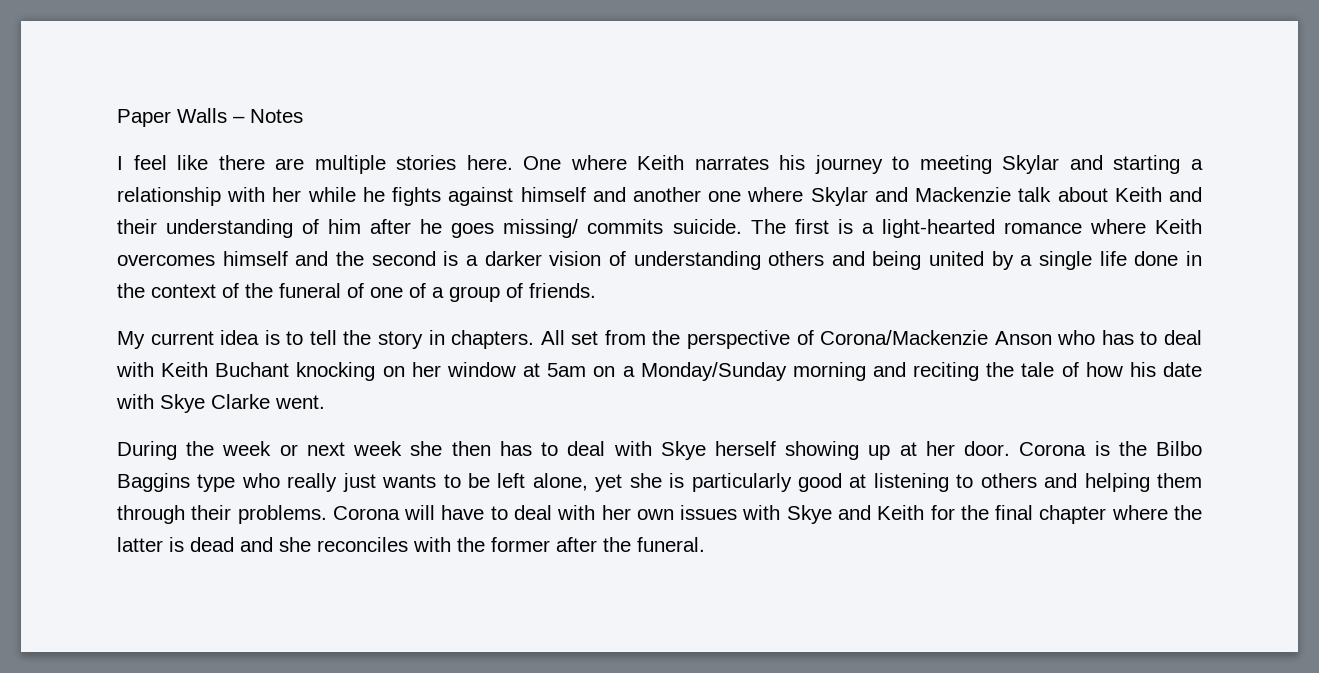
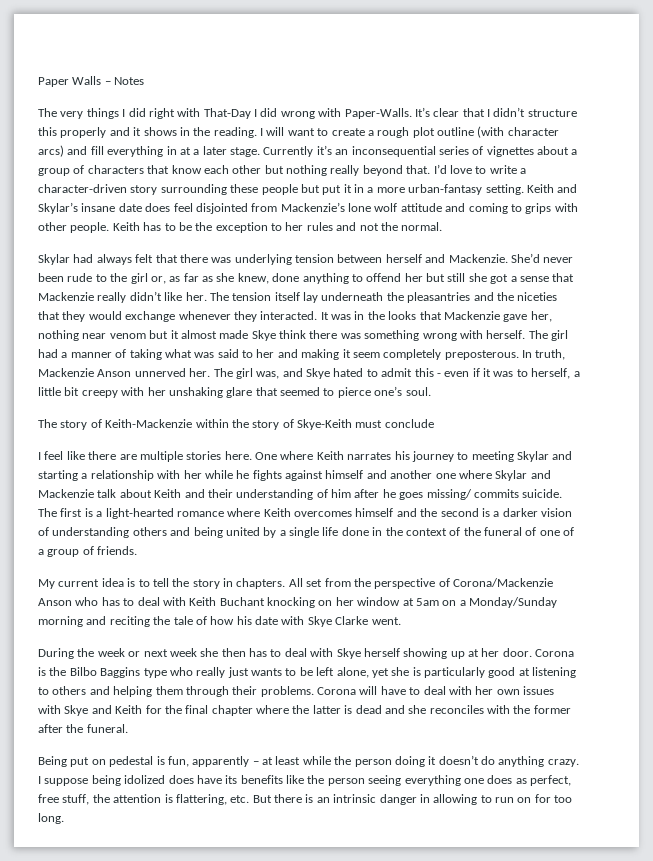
(303, 116) none -> [38,107,577,119] [38,126,559,138] [38,145,578,157] [38,164,526,176] [38,184,578,195] [38,202,578,214] [38,222,443,233] [38,253,574,265] [38,273,575,284] [38,291,558,303] [38,311,552,322] [38,330,568,341] [38,349,566,360] [38,368,580,379] [38,386,431,398] [38,419,434,430] // The very things I did right with That-Day I did wrong with Paper-Walls. It’s clear that I didn’t structure this properly and it shows in the reading. I will want to create a rough plot outline (with character arcs) and fill everything in at a later stage. Currently it’s an inconsequential series of vignettes about a group of characters that know each other but nothing really beyond that. I’d love to write a character-driven story surrounding these people but put it in a more urban-fantasy setting. Keith and Skylar’s insane date does feel disjointed from Mackenzie’s lone wolf attitude and coming to grips with other people. Keith has to be the exception to her rules and not the normal. // Skylar had always felt that there was underlying tension between herself and Mackenzie. She’d never been rude to the girl or, as far as she knew, done anything to offend her but still she got a sense that Mackenzie really didn’t like her. The tension itself lay underneath the pleasantries and the niceties that they would exchange whenever they interacted. It was in the looks that Mackenzie gave her, nothing near venom but it almost made Skye think there was something wrong with herself. The girl had a manner of taking what was said to her and making it seem completely preposterous. In truth, Mackenzie Anson unnerved her. The girl was, and Skye hated to admit this - even if it was to herself, a little bit creepy with her unshaking glare that seemed to pierce one’s soul. // The story of Keith-Mackenzie within the story of Skye-Keith must conclude
(705, 544) none -> [38,755,579,767] [38,775,571,786] [38,794,573,805] [38,813,64,824] // Being put on pedestal is fun, apparently – at least while the person doing it doesn’t do anything crazy. I suppose being idolized does have its benefits like the person seeing everything one does as perfect, free stuff, the attention is flattering, etc. But there is an intrinsic danger in allowing to run on for too long.

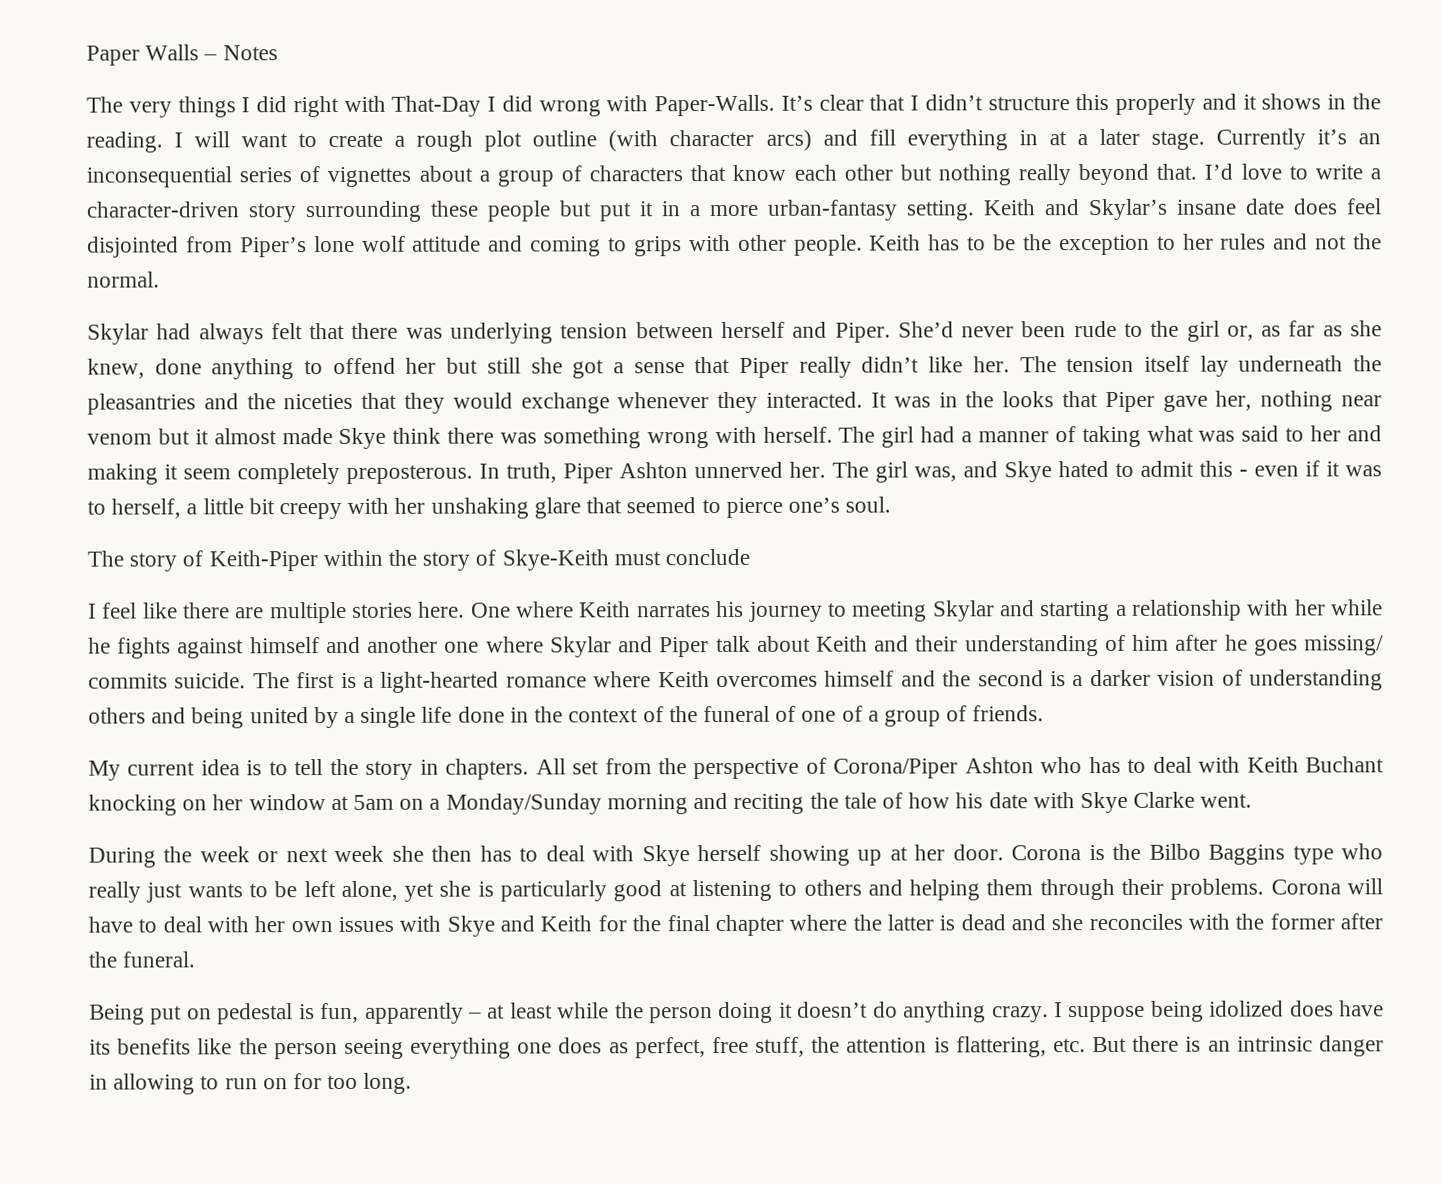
[280,202,345,212] Mackenzie’s -> [239,237,307,258] Piper’s
[448,254,508,263] Mackenzie. -> [834,322,891,343] Piper.
[38,292,94,301] Mackenzie -> [739,357,790,378] Piper
[443,311,500,320] Mackenzie -> [1104,391,1155,412] Piper
[38,368,132,377] Mackenzie Anson -> [563,462,688,484] Piper Ashton
[105,419,193,428] Keith-Mackenzie -> [208,550,318,572] Keith-Piper
[38,489,94,498] Mackenzie -> [659,637,710,658] Piper
[453,578,553,587] [38,598,72,606] Corona/Mackenzie Anson -> [833,757,1034,779] Corona/Piper Ashton

